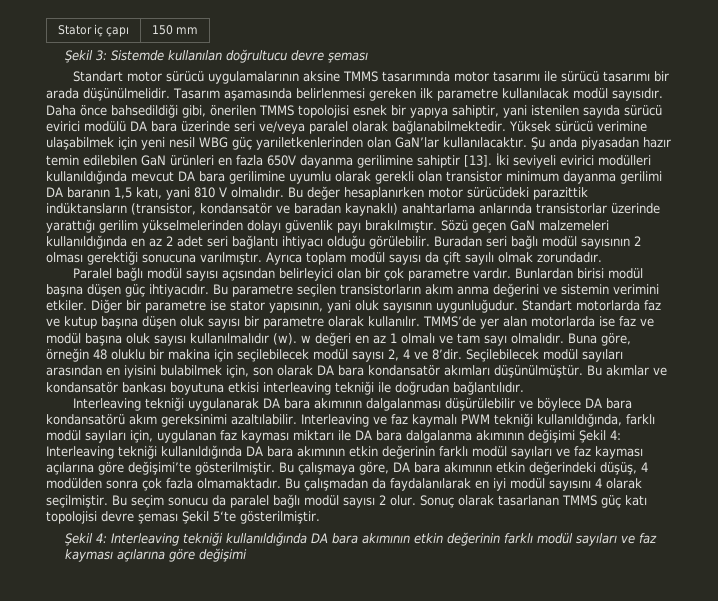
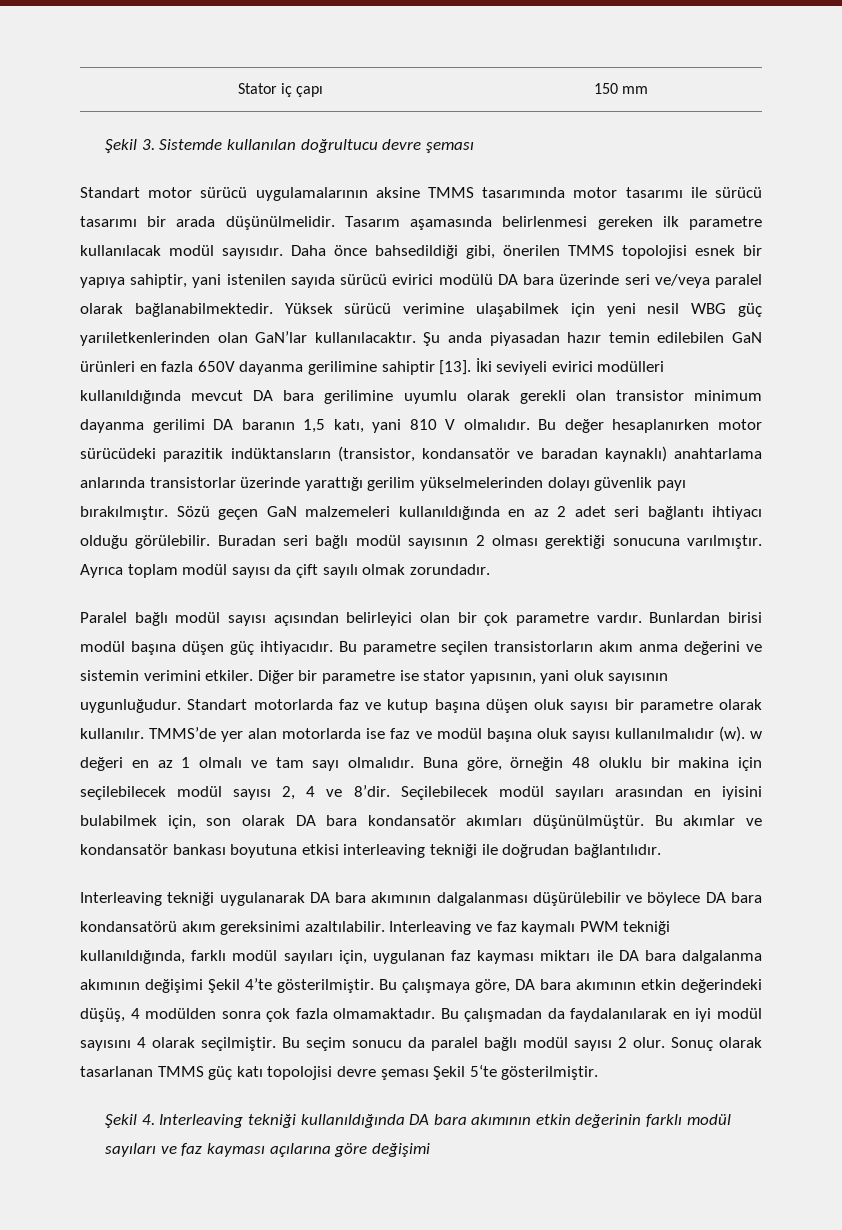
[96,50,108,61] 3: -> [141,139,155,150] 3.
[532,187,588,200] parazittik -> [163,448,224,462] parazitik
[610,430,621,440] [46,445,643,459] [46,461,191,475] 4: Interleaving tekniği kullanıldığında DA bara akımının etkin değerinin farklı modül sayıları ve faz kayması açılarına göre değişimi’te -> [245,978,272,990] 4’te
[96,533,108,543] 4: -> [141,1114,155,1125] 4.

